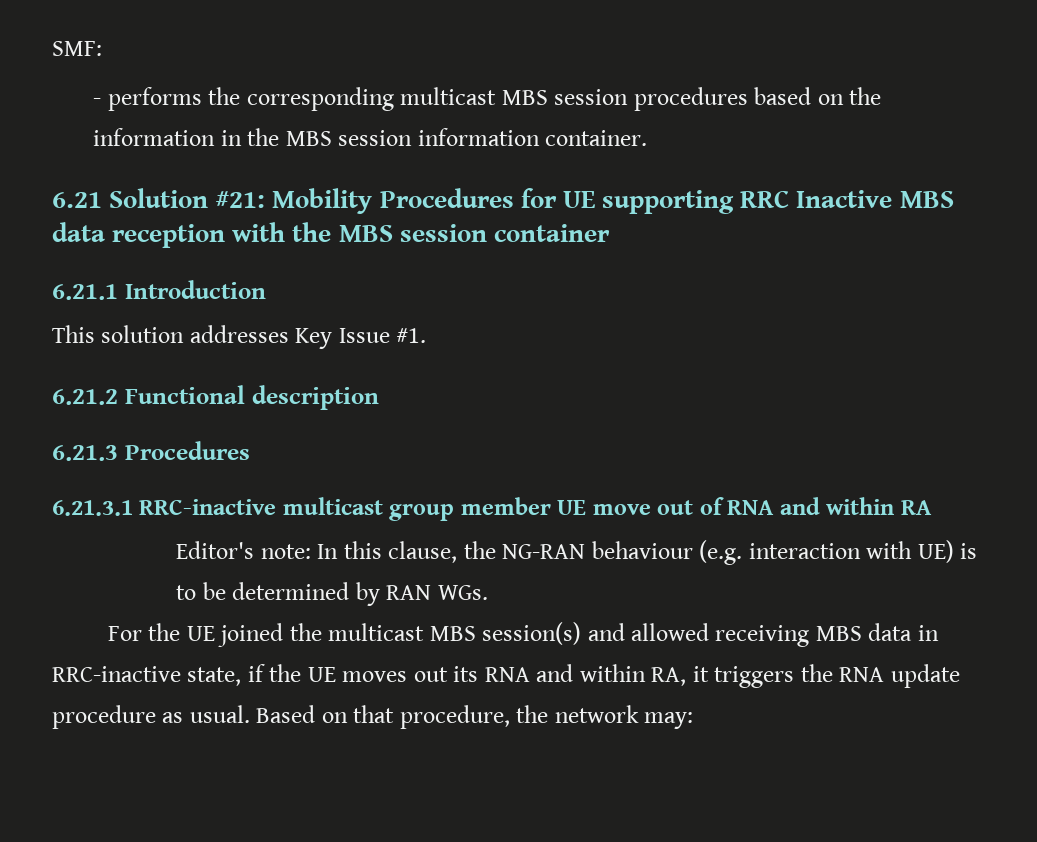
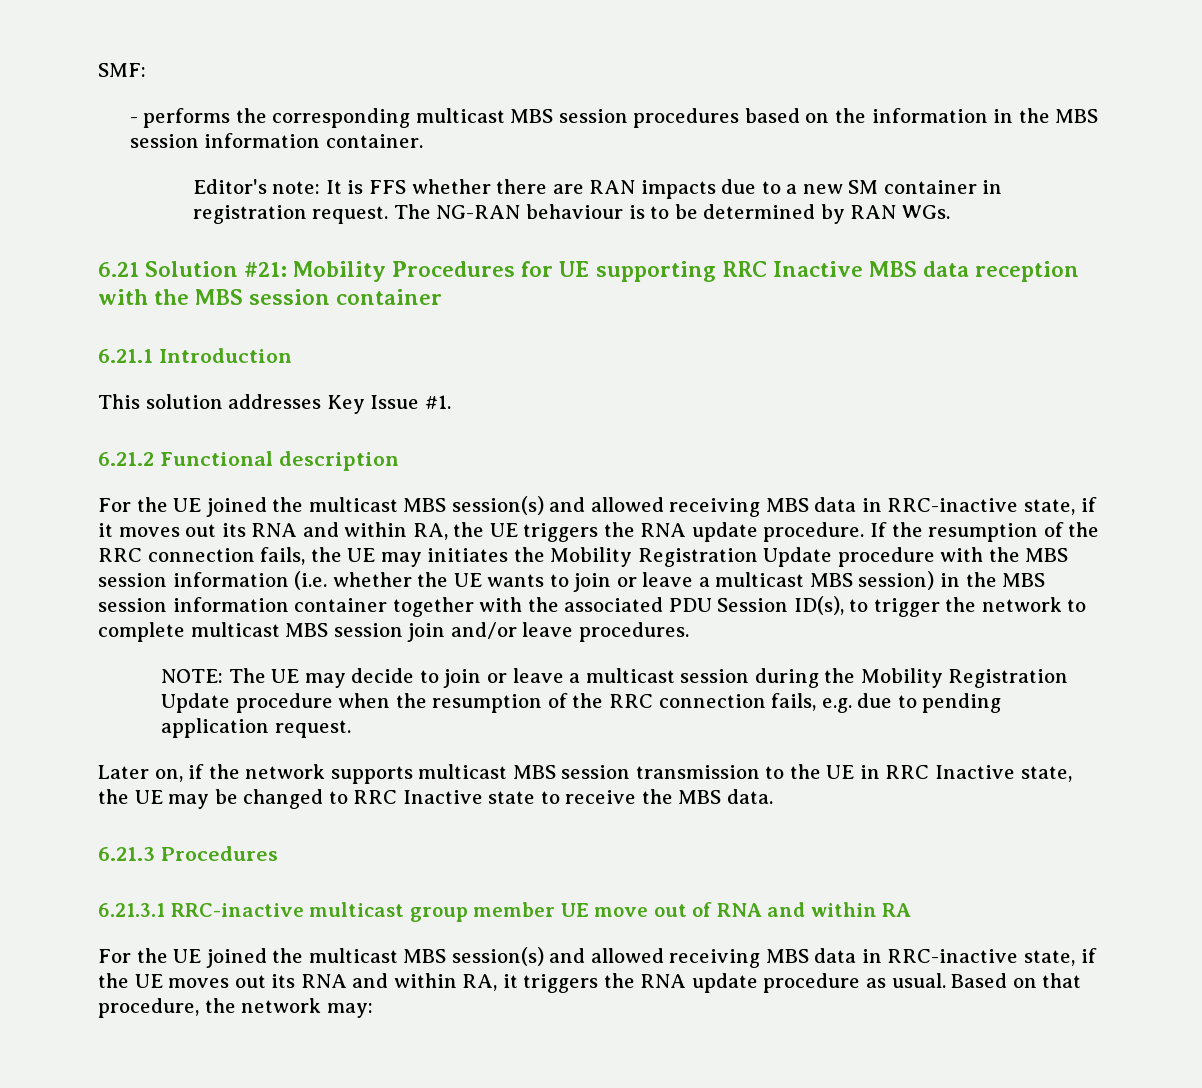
(648, 138) none -> [192,179,1003,199] [192,204,950,224] // Editor's note: It is FFS whether there are RAN impacts due to a new SM container in registration request. The NG-RAN behaviour is to be determined by RAN WGs.
(379, 397) none -> [98,496,1097,517] [98,522,1100,542] [98,547,1069,567] [98,571,1046,592] [98,596,1087,617] [98,622,689,642] [161,668,1069,688] [161,693,1002,713] [161,718,351,738] [98,764,1072,784] [98,789,773,809] // For the UE joined the multicast MBS session(s) and allowed receiving MBS data in RRC-inactive state, if it moves out its RNA and within RA, the UE triggers the RNA update procedure. If the resumption of the RRC connection fails, the UE may initiates the Mobility Registration Update procedure with the MBS session information (i.e. whether the UE wants to join or leave a multicast MBS session) in the MBS session information container together with the associated PDU Session ID(s), to trigger the network to complete multicast MBS session join and/or leave procedures. // NOTE: The UE may decide to join or leave a multicast session during the Mobility Registration Update procedure when the resumption of the RRC connection fails, e.g. due to pending application request. // Later on, if the network supports multicast MBS session transmission to the UE in RRC Inactive state, the UE may be changed to RRC Inactive state to receive the MBS data.
[176,540,978,565] [176,582,488,606] // Editor's note: In this clause, the NG-RAN behaviour (e.g. interaction with UE) is to be determined by RAN WGs. -> (912, 910) none

